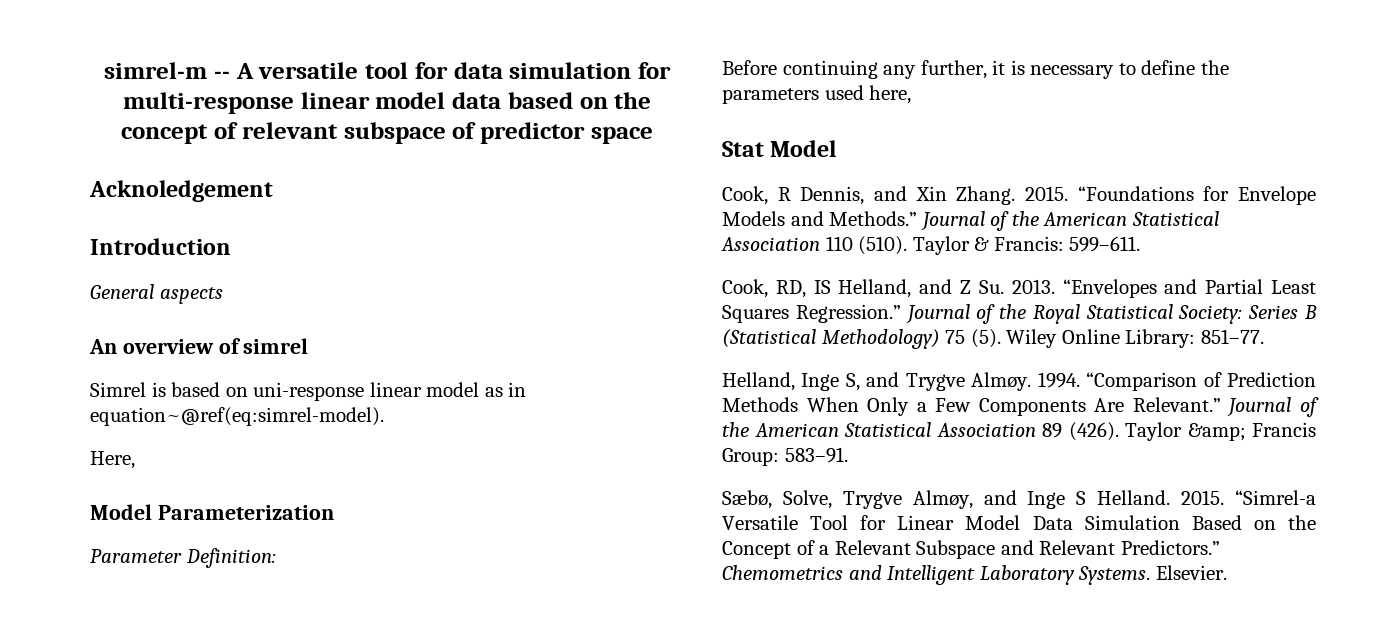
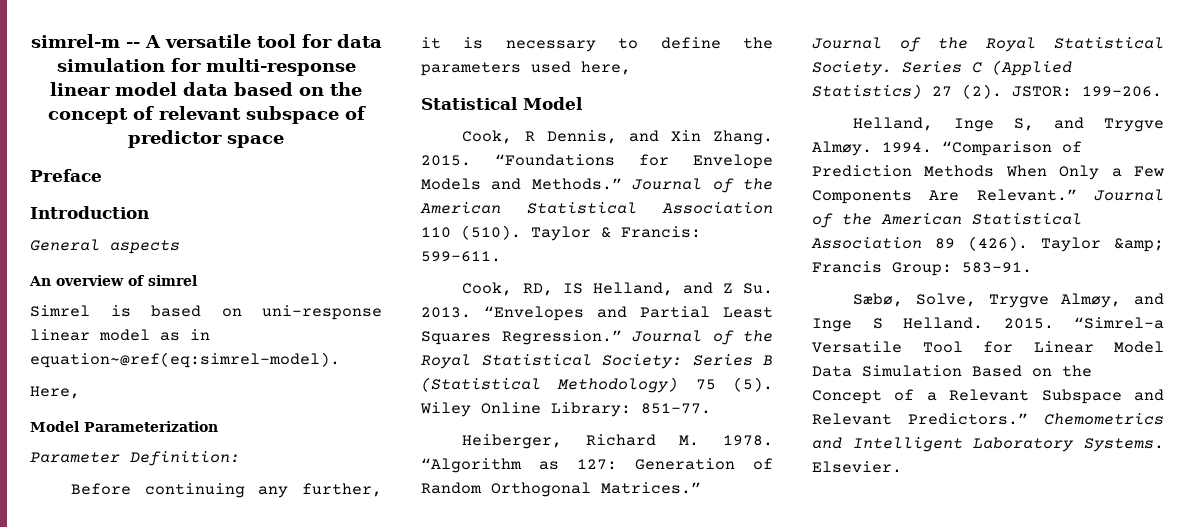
[89,180,273,202] Acknoledgement -> [30,169,102,182] Preface
[722,141,764,157] Stat -> [421,97,518,110] Statistical
(1264, 336) none -> [462,434,773,449] [421,458,773,473] [421,482,701,497] [812,37,1164,52] [812,60,1072,76] [812,84,1162,99] // Heiberger, Richard M. 1978. “Algorithm as 127: Generation of Random Orthogonal Matrices.” Journal of the Royal Statistical Society. Series C (Applied Statistics) 27 (2). JSTOR: 199–206.

